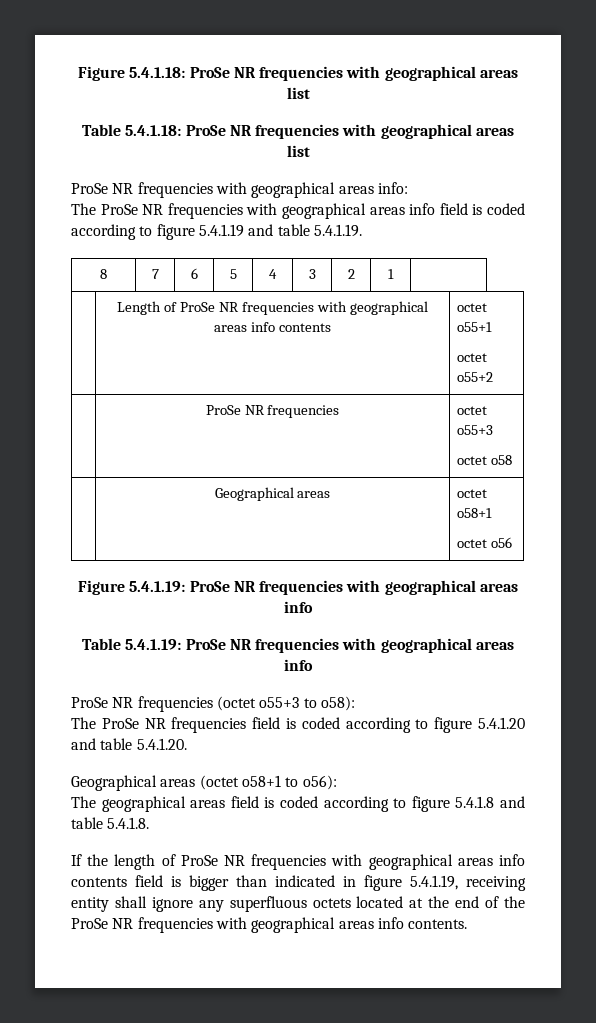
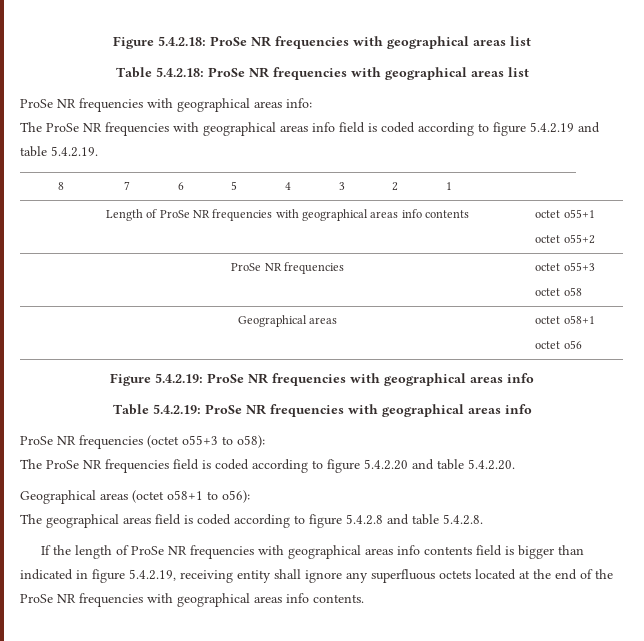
[77,66,186,81] Figure 5.4.1.18: -> [113,36,206,49] Figure 5.4.2.18:
[125,125,182,136] 5.4.1.18: -> [155,67,204,77] 5.4.2.18:
[198,224,362,237] 5.4.1.19 and table 5.4.1.19. -> [530,122,600,133] [20,146,98,157] 5.4.2.19 and table 5.4.2.19.
[129,581,186,592] 5.4.1.19: -> [155,373,203,383] 5.4.2.19:
[125,639,182,650] 5.4.1.19: -> [152,404,201,414] 5.4.2.19:
[478,717,525,729] [71,738,187,750] 5.4.1.20 and table 5.4.1.20. -> [364,459,515,470] 5.4.2.20 and table 5.4.2.20.
[455,796,525,808] [71,817,150,829] 5.4.1.8 and table 5.4.1.8. -> [346,514,483,525] 5.4.2.8 and table 5.4.2.8.
[410,875,458,890] 5.4.1.19, -> [129,569,176,581] 5.4.2.19,

